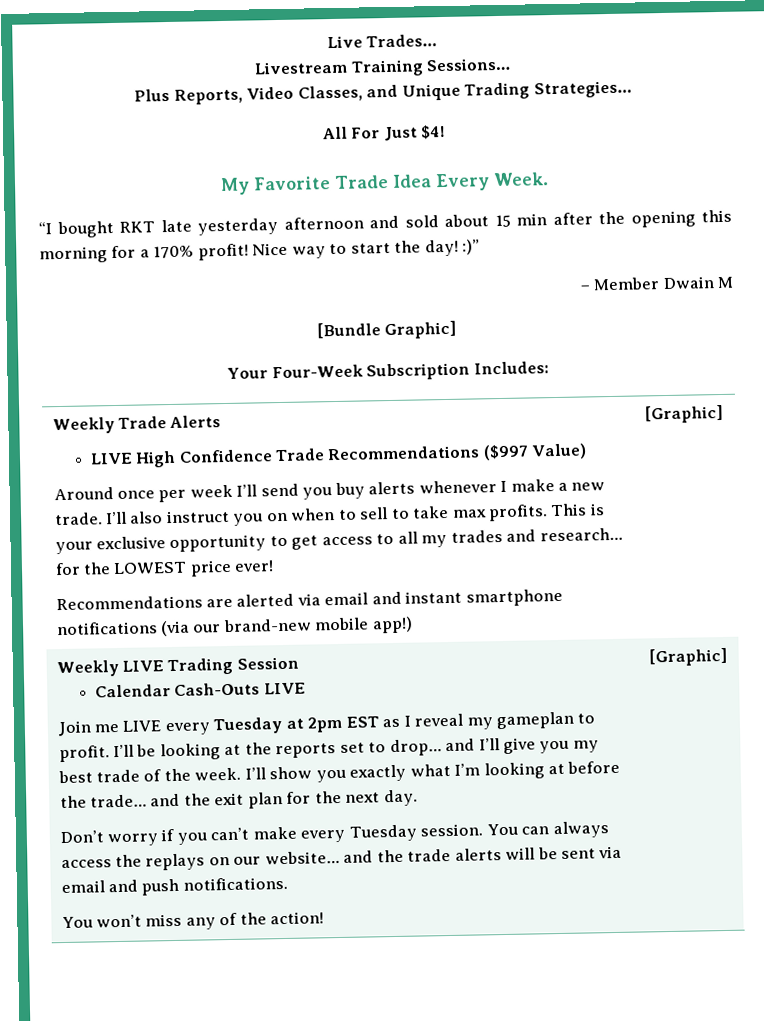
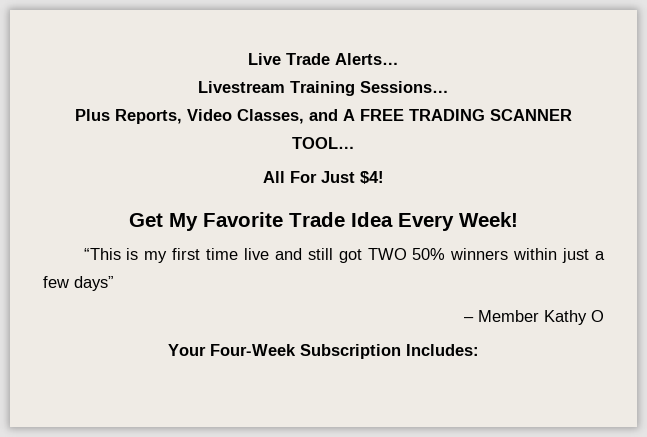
[366,34,438,48] Trades… -> [286,53,399,65] Trade Alerts…
[401,80,632,101] Unique Trading Strategies… -> [343,109,572,121] [292,137,355,149] A FREE TRADING SCANNER TOOL…
(446, 132) none -> [129,213,163,227] Get
[492,172,550,187] [38,209,732,239] [39,239,481,264] [579,276,735,291] [316,320,458,340] [227,361,549,381] [52,415,222,435] [89,443,588,468] [53,479,606,503] [53,503,605,526] [54,527,623,555] [54,559,275,577] [55,588,563,611] [55,616,413,637] [645,404,724,424] [56,656,299,678] [94,682,306,698] [57,711,596,737] [58,737,599,763] [57,760,621,784] [59,789,418,809] [59,821,609,847] [60,845,623,871] [60,876,288,896] [61,911,325,930] [649,647,728,667] Week. // “I bought RKT late yesterday afternoon and sold about 15 min after the opening this morning for a 170% profit! Nice way to start the day! :)” // – Member Dwain M // [Bundle Graphic] // Your Four-Week Subscription Includes: // Weekly Trade Alerts // LIVE High Confidence Trade Recommendations ($997 Value) // Around once per week I’ll send you buy alerts whenever I make a new trade. I’ll also instruct you on when to sell to take max profits. This is your exclusive opportunity to get access to all my trades and research… for the LOWEST price ever! // Recommendations are alerted via email and instant smartphone notifications (via our brand-new mobile app!) | [Graphic] // Weekly LIVE Trading Session // Calendar Cash-Outs LIVE // Join me LIVE every Tuesday at 2pm EST as I reveal my gameplan to profit. I’ll be looking at the reports set to drop… and I’ll give you my best trade of the week. I’ll show you exactly what I’m looking at before the trade… and the exit plan for the next day. // Don’t worry if you can’t make every Tuesday session. You can always access the replays on our website… and the trade alerts will be sent via email and push notifications. // You won’t miss any of the action! | [Graphic] -> [459,212,518,227] [83,248,605,263] [43,276,114,291] [464,310,604,325] [168,344,479,359] Week! // “This is my first time live and still got TWO 50% winners within just a few days” // – Member Kathy O // Your Four-Week Subscription Includes:

